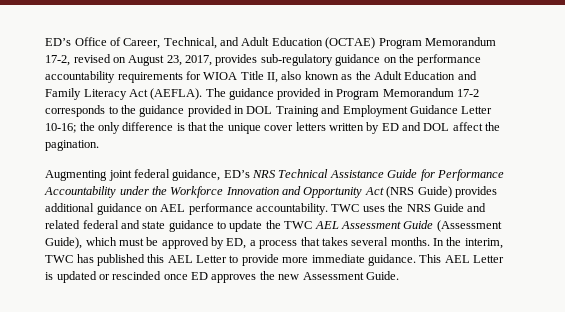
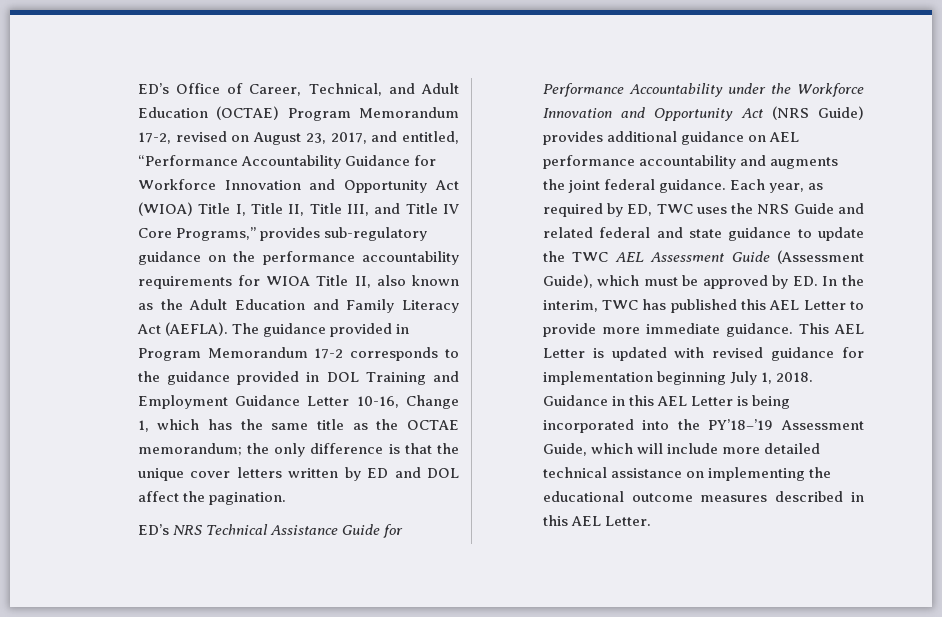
(213, 60) none -> [371,131,460,144] [137,155,436,169] [137,179,460,193] [137,202,460,216] [137,227,256,241] and entitled, “Performance Accountability Guidance for Workforce Innovation and Opportunity Act (WIOA) Title I, Title II, Title III, and Title IV Core Programs,”
[45,123,77,133] 10-16; -> [356,395,460,409] [137,419,459,432] [137,443,242,456] 10-16, Change 1, which has the same title as the OCTAE memorandum;
[45,169,221,181] Augmenting joint federal guidance, -> (286, 498) none
[256,203,329,215] accountability. -> [638,155,838,169] [542,179,824,193] [542,203,653,217] accountability and augments the joint federal guidance. Each year, as required by ED,
[226,237,430,249] ED, a process that takes several months. -> [792,276,818,286] ED.
[98,271,399,283] or rescinded once ED approves the new Assessment Guide. -> [674,347,864,361] [542,371,814,385] [542,395,791,409] [542,419,864,433] [542,443,821,456] [542,467,832,481] [542,491,865,502] [542,515,651,526] with revised guidance for implementation beginning July 1, 2018. Guidance in this AEL Letter is being incorporated into the PY’18–’19 Assessment Guide, which will include more detailed technical assistance on implementing the educational outcome measures described in this AEL Letter.

